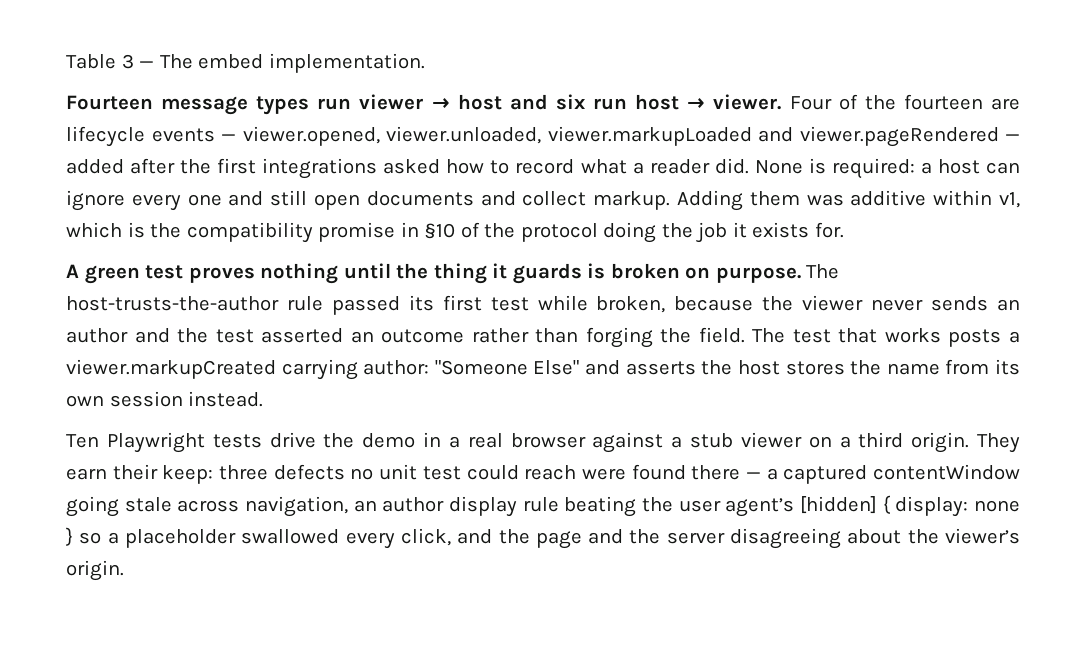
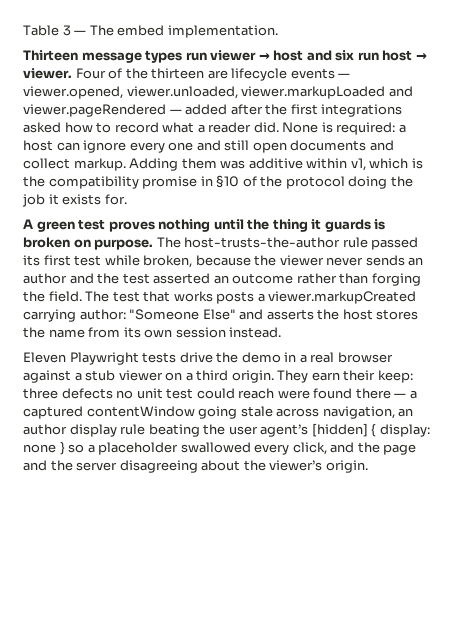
[66,95,153,110] Fourteen -> [23,50,78,61] Thirteen
[903,94,983,110] fourteen -> [151,68,205,79] thirteen
[66,434,99,448] Ten -> [23,352,66,363] Eleven

